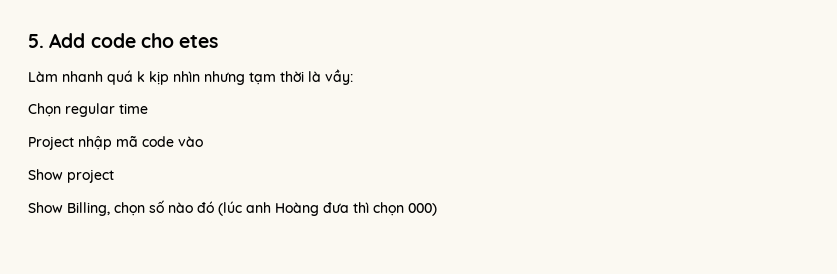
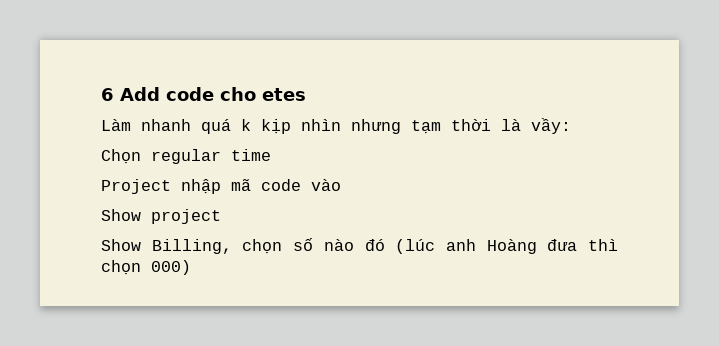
[28,34,44,48] 5. -> [101,88,114,101] 6

